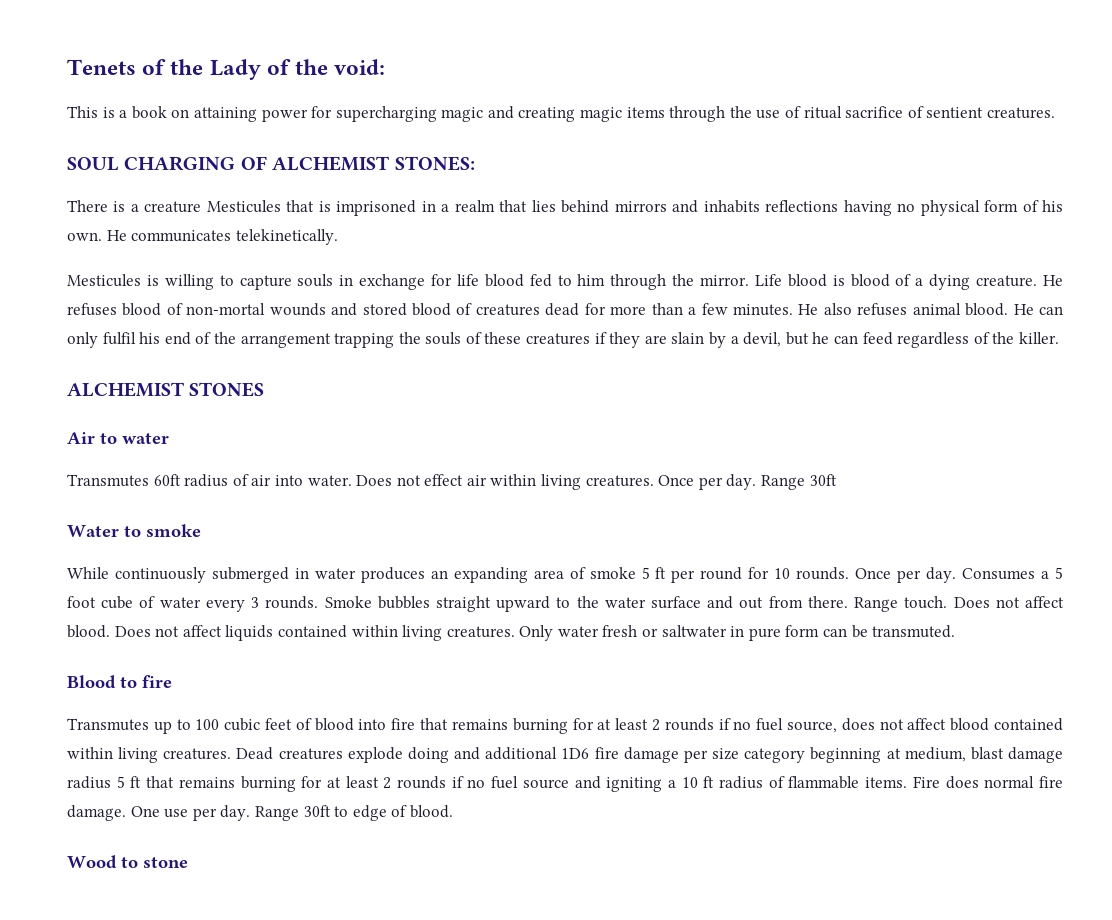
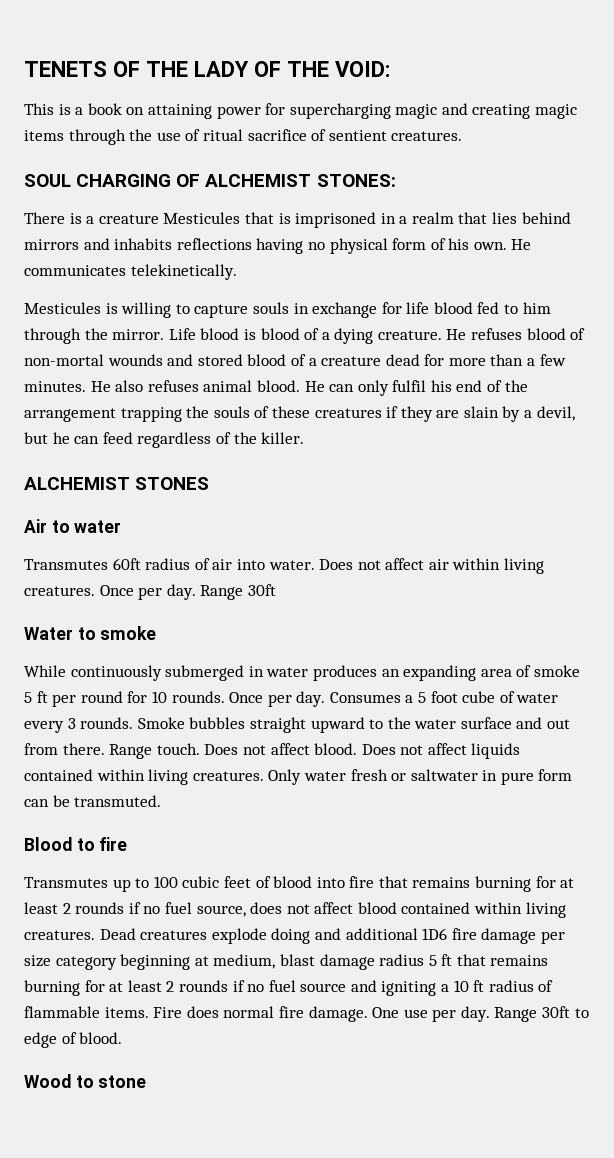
[67,59,386,80] Tenets of the Lady of the void: -> [24,61,390,77] TENETS OF THE LADY OF THE VOID:
[475,304,540,316] creatures -> [308,356,382,366] a creature
[424,474,464,486] effect -> [385,558,425,570] affect

